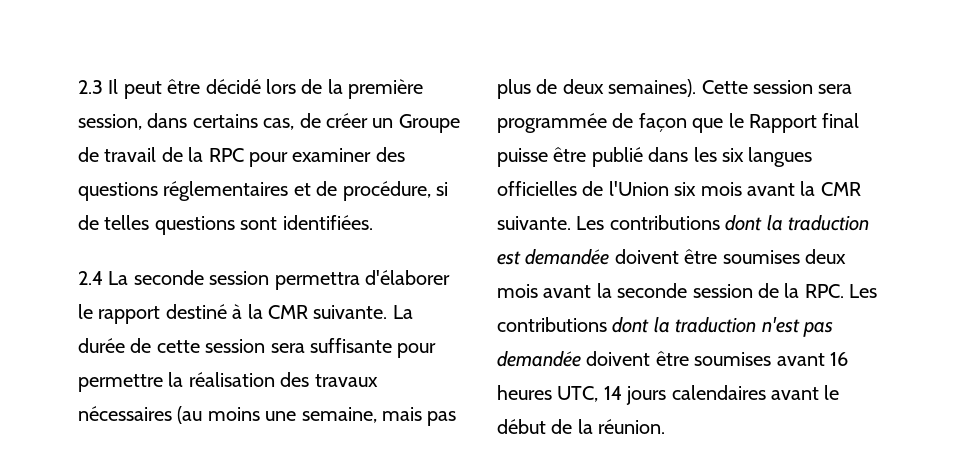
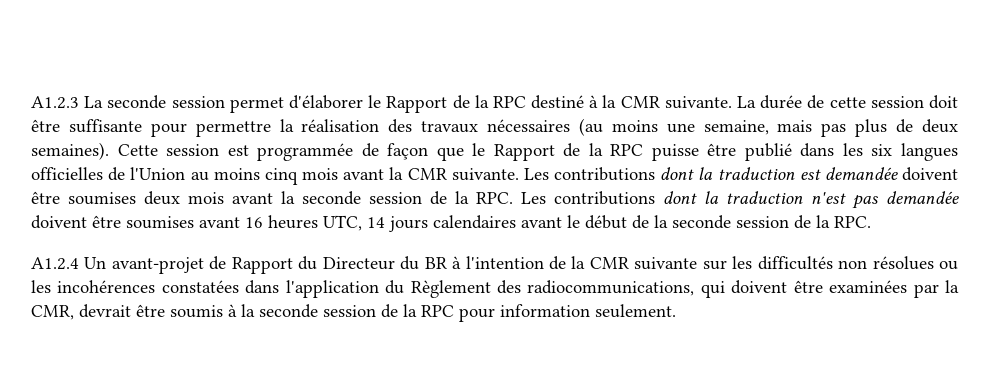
[78,79,424,99] [78,113,460,133] [78,147,405,167] [78,181,448,201] [78,215,373,235] [78,270,450,290] [78,304,161,324] 2.3 Il peut être décidé lors de la première session, dans certains cas, de créer un Groupe de travail de la RPC pour examiner des questions réglementaires et de procédure, si de telles questions sont identifiées. // 2.4 La seconde session permettra d'élaborer le rapport -> [31,95,526,113] A1.2.3 La seconde session permet d'élaborer le Rapport de la RPC
[270,343,305,353] sera -> [928,95,958,109] [31,119,60,132] doit être
[818,84,853,94] sera -> [227,145,249,156] est
[822,113,860,128] final -> [563,143,644,157] de la RPC
[674,182,697,196] six -> [190,168,298,185] au moins cinq
[598,419,666,434] réunion. -> [672,215,871,229] [31,256,959,274] [31,280,960,298] [31,304,676,322] seconde session de la RPC. // A1.2.4 Un avant-projet de Rapport du Directeur du BR à l'intention de la CMR suivante sur les difficultés non résolues ou les incohérences constatées dans l'application du Règlement des radiocommunications, qui doivent être examinées par la CMR, devrait être soumis à la seconde session de la RPC pour information seulement.

